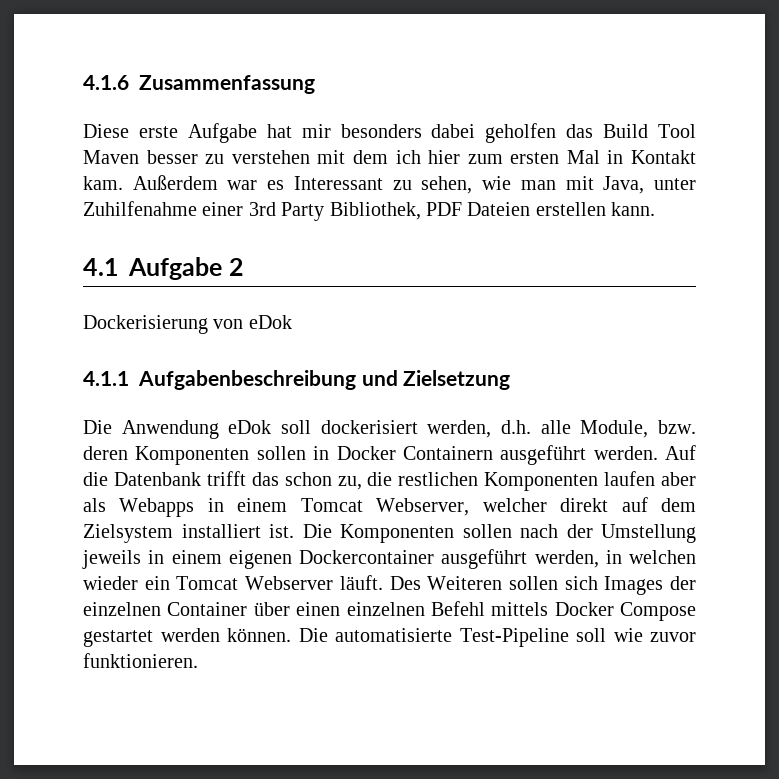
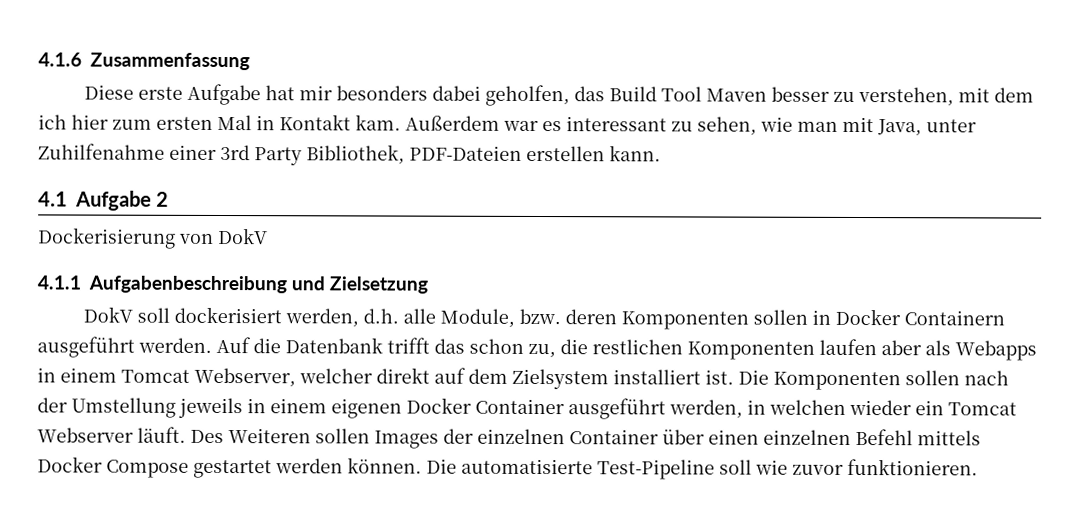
[485,123,557,143] geholfen -> [484,84,570,107] geholfen,
[231,150,310,164] verstehen -> [857,86,954,107] verstehen,
[293,176,383,190] Interessant -> [566,116,667,132] interessant
[426,202,531,216] PDF Dateien -> [409,145,522,161] PDF-Dateien
[248,315,292,329] eDok -> [218,227,268,245] DokV
[83,420,272,439] Die Anwendung eDok -> [82,306,133,323] DokV
[299,550,434,564] Dockercontainer -> [406,397,565,415] Docker Container
[564,576,598,590] sich -> (370, 436) none

